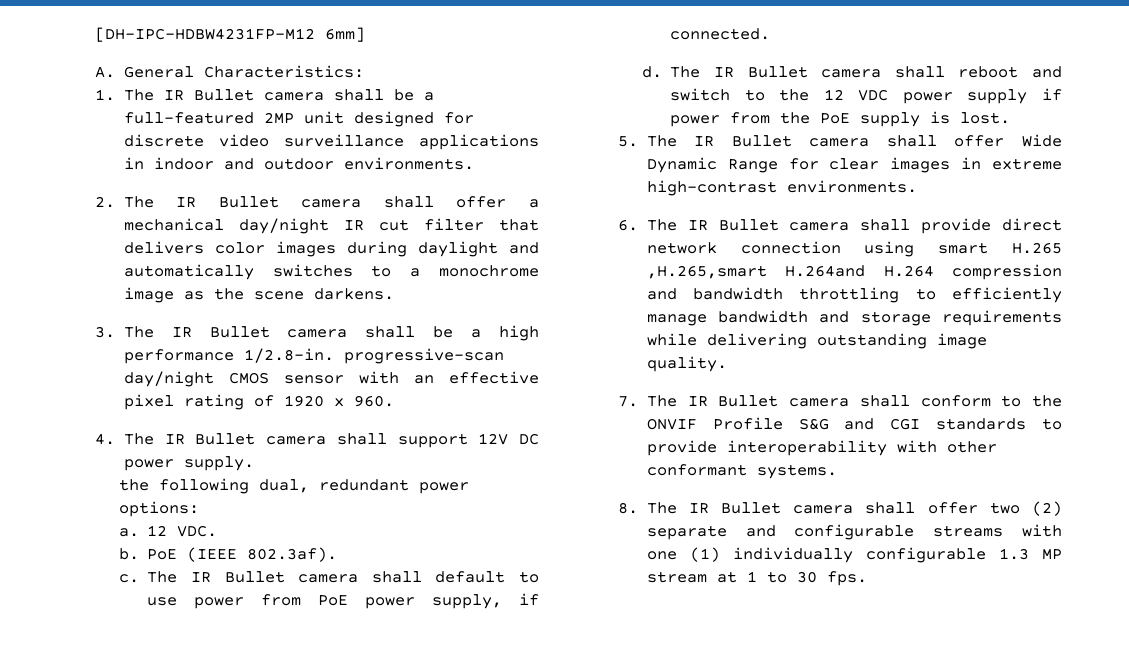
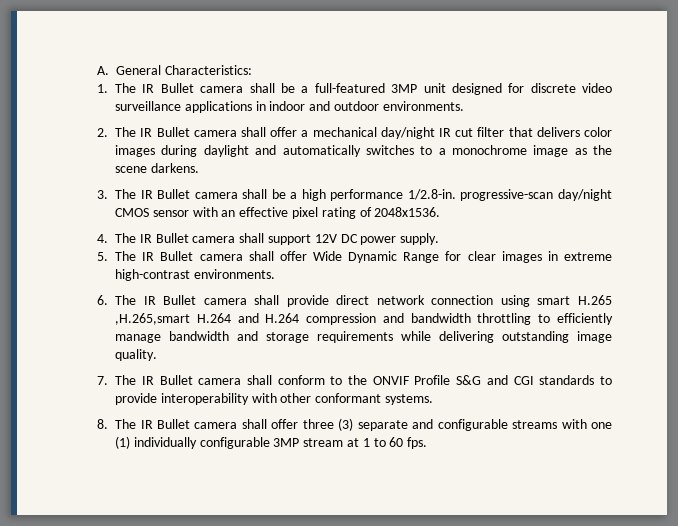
[95,27,366,42] [DH-IPC-HDBW4231FP-M12 6mm] // -> (97, 70) none
[263,112,294,124] 2MP -> [391,84,418,93] 3MP
[283,395,394,407] 1920 x 960. -> [374,207,441,217] 2048x1536.
[118,478,469,494] [118,501,199,517] [118,525,218,537] [118,547,338,562] [118,571,539,583] [147,593,539,609] [670,28,771,40] [641,66,1062,78] [670,88,1062,104] [670,111,1011,127] // the following dual, redundant power options: // a. 12 VDC. // b. PoE (IEEE 802.3af). // c. The IR Bullet camera shall default to use power from PoE power supply, if connected. // d. The IR Bullet camera shall reboot and switch to the 12 VDC power supply if power from the PoE supply is lost. -> (440, 239) none
[785,265,866,277] H.264and -> [196,313,259,323] H.264 and
[989,501,1062,516] two (2) -> [302,418,354,431] three (3)
[998,548,1062,560] 1.3 MP -> [273,438,300,447] 3MP
[796,571,817,583] 30 -> [389,437,404,447] 60

